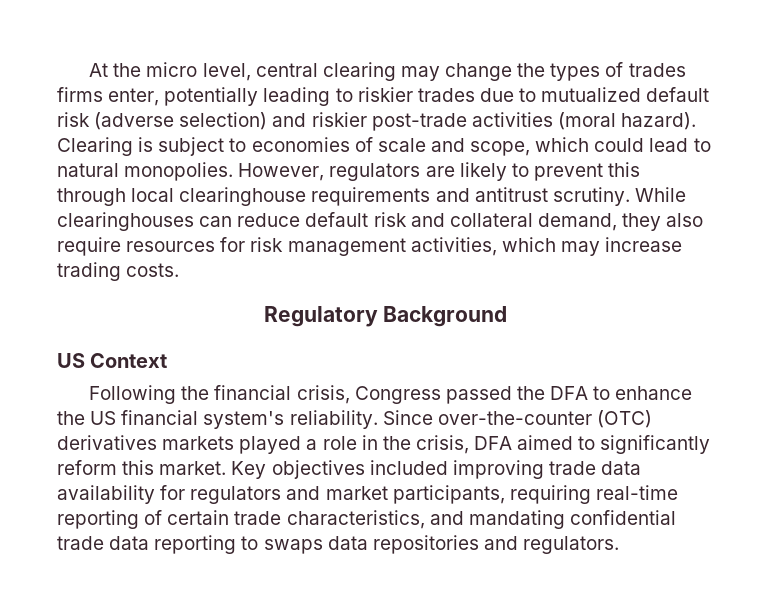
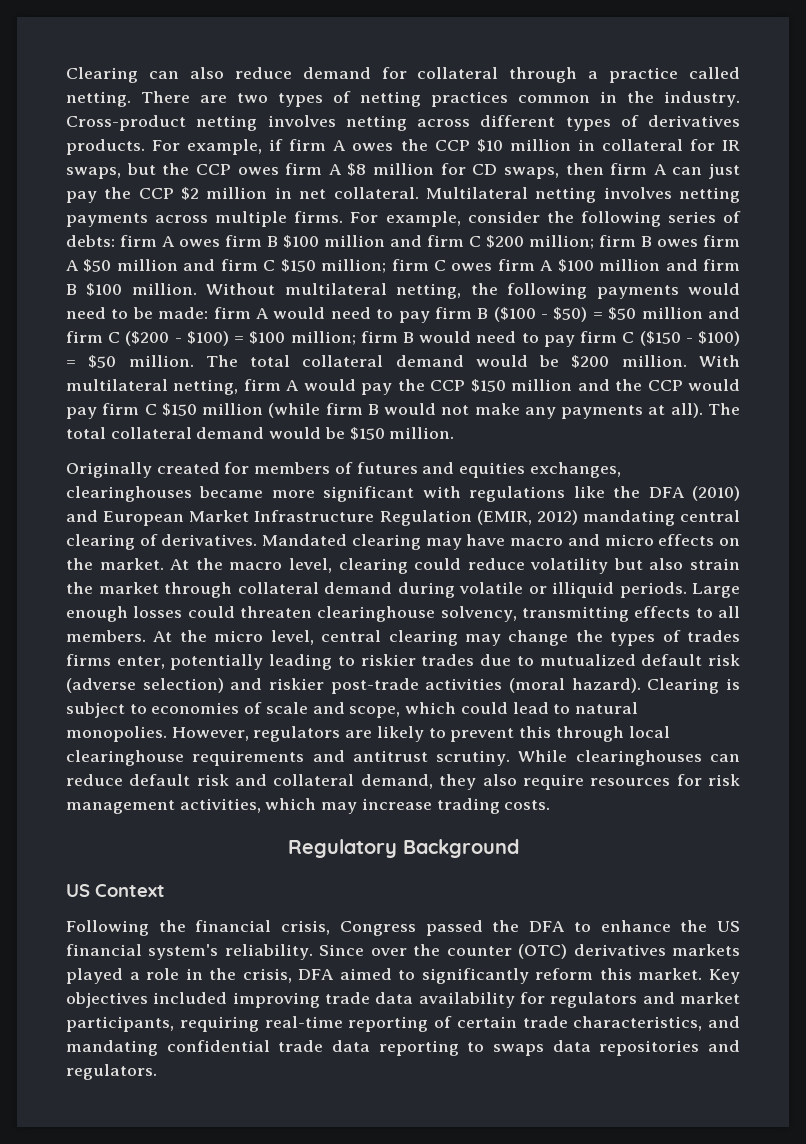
(89, 70) none -> [66,67,740,83] [66,91,740,107] [66,115,740,131] [66,139,740,155] [66,163,740,179] [66,187,740,203] [66,211,742,227] [66,235,740,249] [66,259,740,273] [66,283,741,299] [66,307,741,323] [66,331,740,347] [66,355,740,368] [66,379,740,395] [66,403,740,419] [66,427,455,440] [66,462,621,478] [66,486,740,502] [66,510,740,526] [66,534,741,550] [66,558,741,574] [66,582,740,598] [66,606,741,622] [66,630,146,642] Clearing can also reduce demand for collateral through a practice called netting. There are two types of netting practices common in the industry. Cross-product netting involves netting across different types of derivatives products. For example, if firm A owes the CCP $10 million in collateral for IR swaps, but the CCP owes firm A $8 million for CD swaps, then firm A can just pay the CCP $2 million in net collateral. Multilateral netting involves netting payments across multiple firms. For example, consider the following series of debts: firm A owes firm B $100 million and firm C $200 million; firm B owes firm A $50 million and firm C $150 million; firm C owes firm A $100 million and firm B $100 million. Without multilateral netting, the following payments would need to be made: firm A would need to pay firm B ($100 - $50) = $50 million and firm C ($200 - $100) = $100 million; firm B would need to pay firm C ($150 - $100) = $50 million. The total collateral demand would be $200 million. With multilateral netting, firm A would pay the CCP $150 million and the CCP would pay firm C $150 million (while firm B would not make any payments at all). The total collateral demand would be $150 million. // Originally created for members of futures and equities exchanges, clearinghouses became more significant with regulations like the DFA (2010) and European Market Infrastructure Regulation (EMIR, 2012) mandating central clearing of derivatives. Mandated clearing may have macro and micro effects on the market. At the macro level, clearing could reduce volatility but also strain the market through collateral demand during volatile or illiquid periods. Large enough losses could threaten clearinghouse solvency, transmitting effects to all members.
[437,411,592,425] over-the-counter -> [370,944,512,956] over the counter

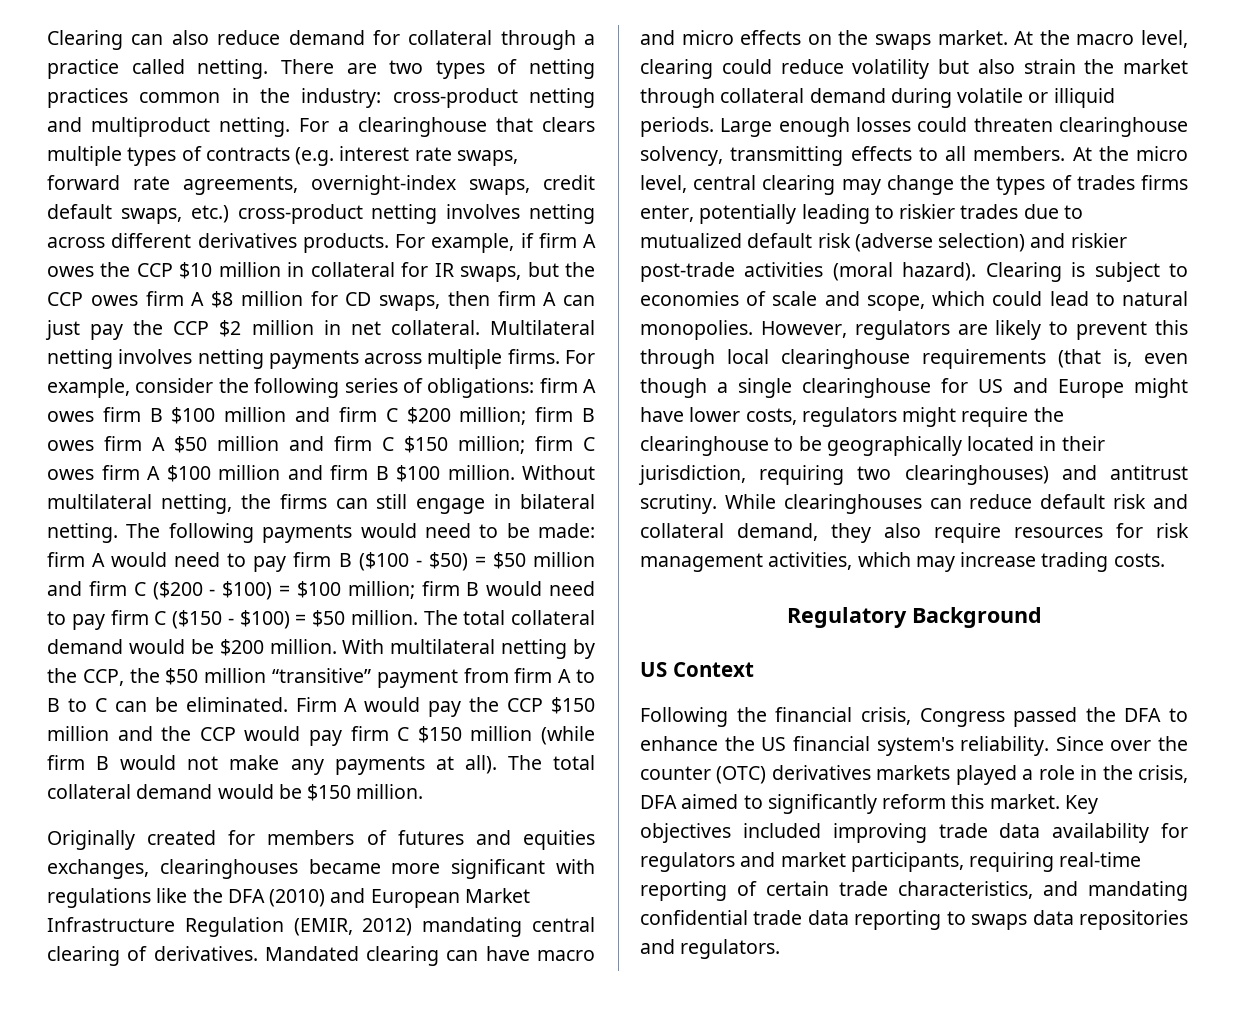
[664,91,740,107] [66,115,186,131] industry. Cross-product -> [301,88,595,108] [47,117,595,137] [47,146,518,166] [47,175,595,195] [47,204,363,224] industry: cross-product netting and multiproduct netting. For a clearinghouse that clears multiple types of contracts (e.g. interest rate swaps, forward rate agreements, overnight-index swaps, credit default swaps, etc.) cross-product
[565,115,639,131] types of -> (192, 240) none
[66,235,115,247] debts: -> [427,378,535,398] obligations:
(498, 289) none -> [279,494,595,514] [47,523,161,543] firms can still engage in bilateral netting. The
[173,379,281,395] netting, firm -> [501,639,595,659] [47,668,595,688] [47,697,337,712] netting by the CCP, the $50 million “transitive” payment from firm A to B to C can be eliminated. Firm
[425,538,462,550] may -> [446,950,479,961] can
(93, 564) none -> [875,34,931,50] swaps
(305, 758) none -> [1058,349,1188,368] [640,378,1188,398] [640,407,1064,427] [640,436,1105,456] [638,465,1049,485] (that is, even though a single clearinghouse for US and Europe might have lower costs, regulators might require the clearinghouse to be geographically located in their jurisdiction, requiring two clearinghouses)

